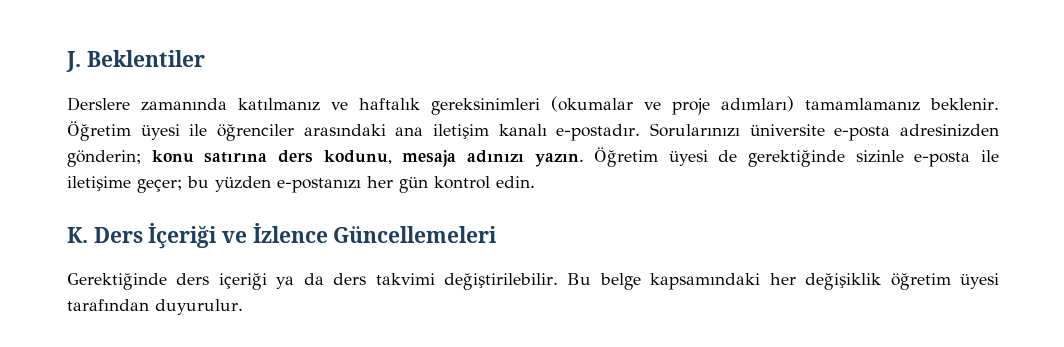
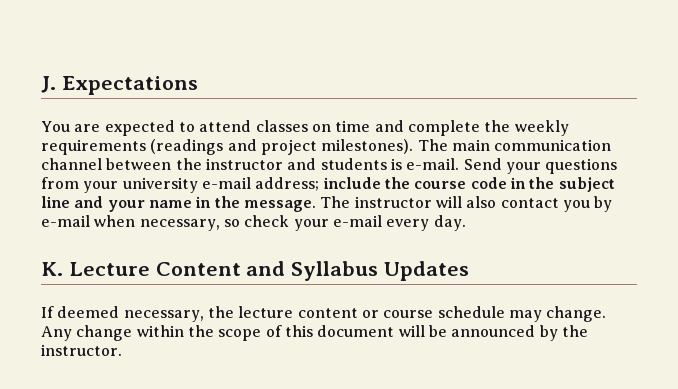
[86,50,205,67] [67,96,1000,115] [67,121,999,141] [67,147,999,167] [67,176,535,193] [67,223,498,249] [67,273,999,290] [67,299,243,315] Beklentiler // Derslere zamanında katılmanız ve haftalık gereksinimleri (okumalar ve proje adımları) tamamlamanız beklenir. Öğretim üyesi ile öğrenciler arasındaki ana iletişim kanalı e-postadır. Sorularınızı üniversite e-posta adresinizden gönderin; konu satırına ders kodunu, mesaja adınızı yazın. Öğretim üyesi de gerektiğinde sizinle e-posta ile iletişime geçer; bu yüzden e-postanızı her gün kontrol edin. // K. Ders İçeriği ve İzlence Güncellemeleri // Gerektiğinde ders içeriği ya da ders takvimi değiştirilebilir. Bu belge kapsamındaki her değişiklik öğretim üyesi tarafından duyurulur. -> [61,76,198,95] [41,120,569,136] [41,139,612,155] [41,158,618,174] [41,177,615,193] [41,196,613,212] [41,215,466,231] [41,261,470,281] [41,306,607,322] [41,325,588,341] [41,344,122,356] Expectations // You are expected to attend classes on time and complete the weekly requirements (readings and project milestones). The main communication channel between the instructor and students is e-mail. Send your questions from your university e-mail address; include the course code in the subject line and your name in the message. The instructor will also contact you by e-mail when necessary, so check your e-mail every day. // K. Lecture Content and Syllabus Updates // If deemed necessary, the lecture content or course schedule may change. Any change within the scope of this document will be announced by the instructor.

